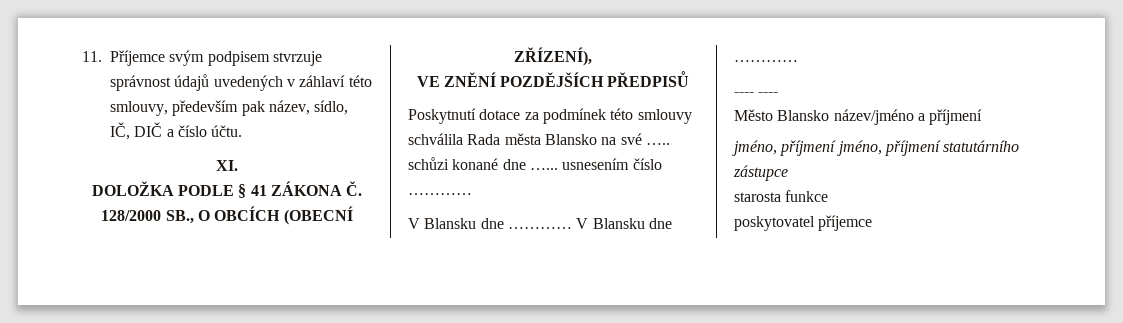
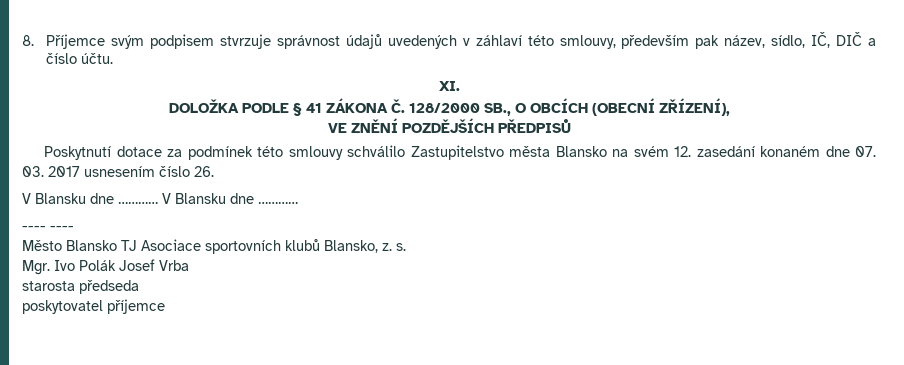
[82,51,102,62] 11. -> [22,35,34,46] 8.
[408,133,501,145] schválila Rada -> [347,145,504,160] schválilo Zastupitelstvo
[620,133,670,145] [408,157,558,170] své ….. schůzi konané dne …... -> [633,146,877,157] [22,166,80,177] svém 12. zasedání konaném dne 07. 03. 2017
[408,193,472,195] ………… -> [194,166,214,177] 26.
[833,109,983,125] [732,140,1020,156] [733,165,788,181] název/jméno a příjmení // jméno, příjmení jméno, příjmení statutárního zástupce -> [121,239,406,254] [22,259,189,275] TJ Asociace sportovních klubů Blansko, z. s. // Mgr. Ivo Polák Josef Vrba
[785,190,829,202] funkce -> [79,280,139,294] předseda

